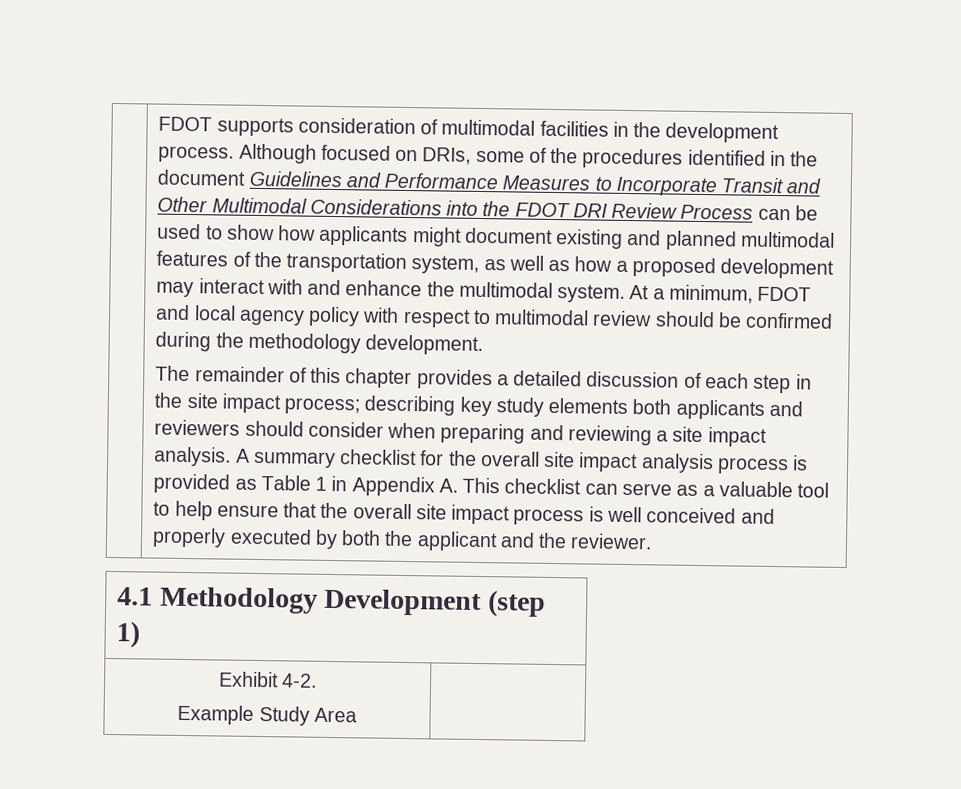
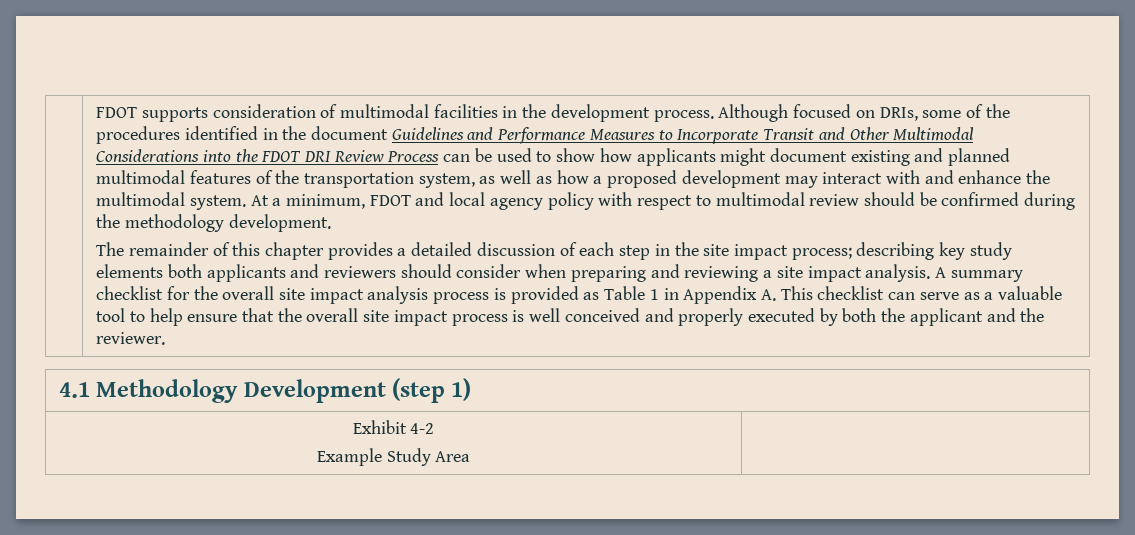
[281,673,318,688] 4-2. -> [410,423,435,434] 4-2

